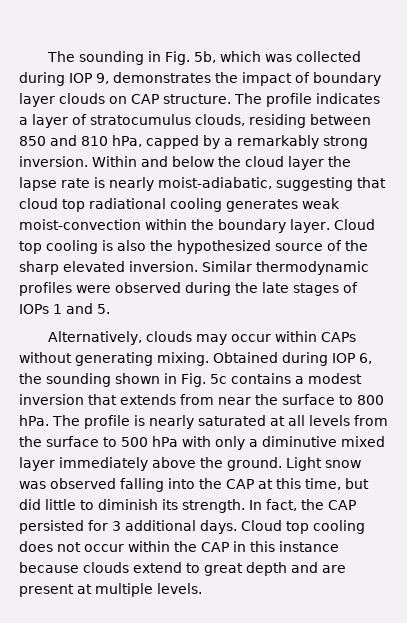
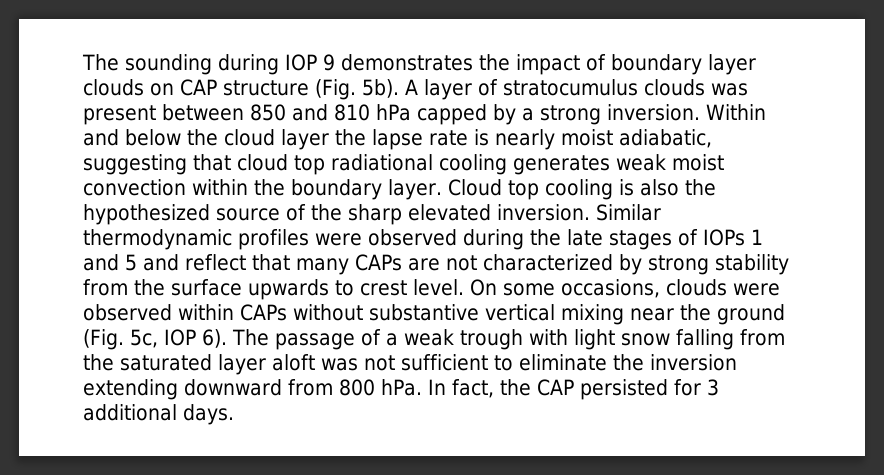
[148,51,362,65] [19,72,109,86] in Fig. 5b, which was collected during IOP 9, -> [218,54,335,75] during IOP 9
[163,93,380,107] [19,114,306,128] structure. The profile indicates a layer of stratocumulus clouds, residing -> [223,79,748,100] [83,105,156,125] structure (Fig. 5b). A layer of stratocumulus clouds was present
[112,135,142,147] hPa, -> [376,104,411,121] hPa
[237,135,319,149] remarkably -> (534, 114) none
[158,177,272,189] moist-adiabatic, -> [561,129,712,148] moist adiabatic,
[19,219,141,230] moist-convection -> [672,154,724,171] [83,179,186,196] moist convection
[97,304,110,314] [48,331,357,345] [19,352,372,366] [19,373,362,387] [19,394,384,405] [19,415,388,429] [19,436,385,450] [19,457,361,471] [19,478,369,492] [19,499,245,513] 5. // Alternatively, clouds may occur within CAPs without generating mixing. Obtained during IOP 6, the sounding shown in Fig. 5c contains a modest inversion that extends from near the surface to 800 hPa. The profile is nearly saturated at all levels from the surface to 500 hPa with only a diminutive mixed layer immediately above the ground. Light snow was observed falling into the CAP at this time, but did little to diminish its strength. -> [125,254,789,275] [83,279,780,300] [83,304,785,325] [83,329,785,350] [83,354,737,375] [83,379,422,400] 5 and reflect that many CAPs are not characterized by strong stability from the surface upwards to crest level. On some occasions, clouds were observed within CAPs without substantive vertical mixing near the ground (Fig. 5c, IOP 6). The passage of a weak trough with light snow falling from the saturated layer aloft was not sufficient to eliminate the inversion extending downward from 800 hPa.
[241,520,365,534] [19,541,339,552] [19,562,346,576] [19,583,202,597] Cloud top cooling does not occur within the CAP in this instance because clouds extend to great depth and are present at multiple levels. -> (234, 414) none

